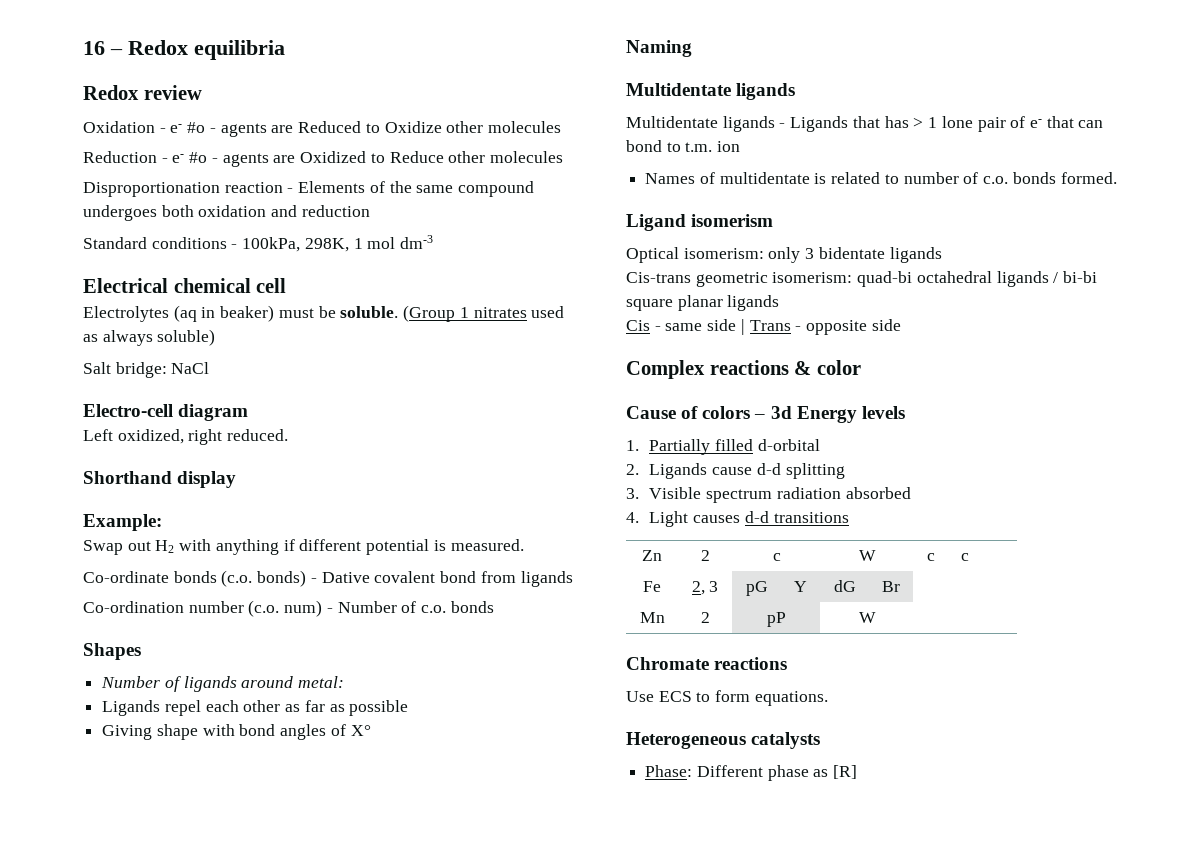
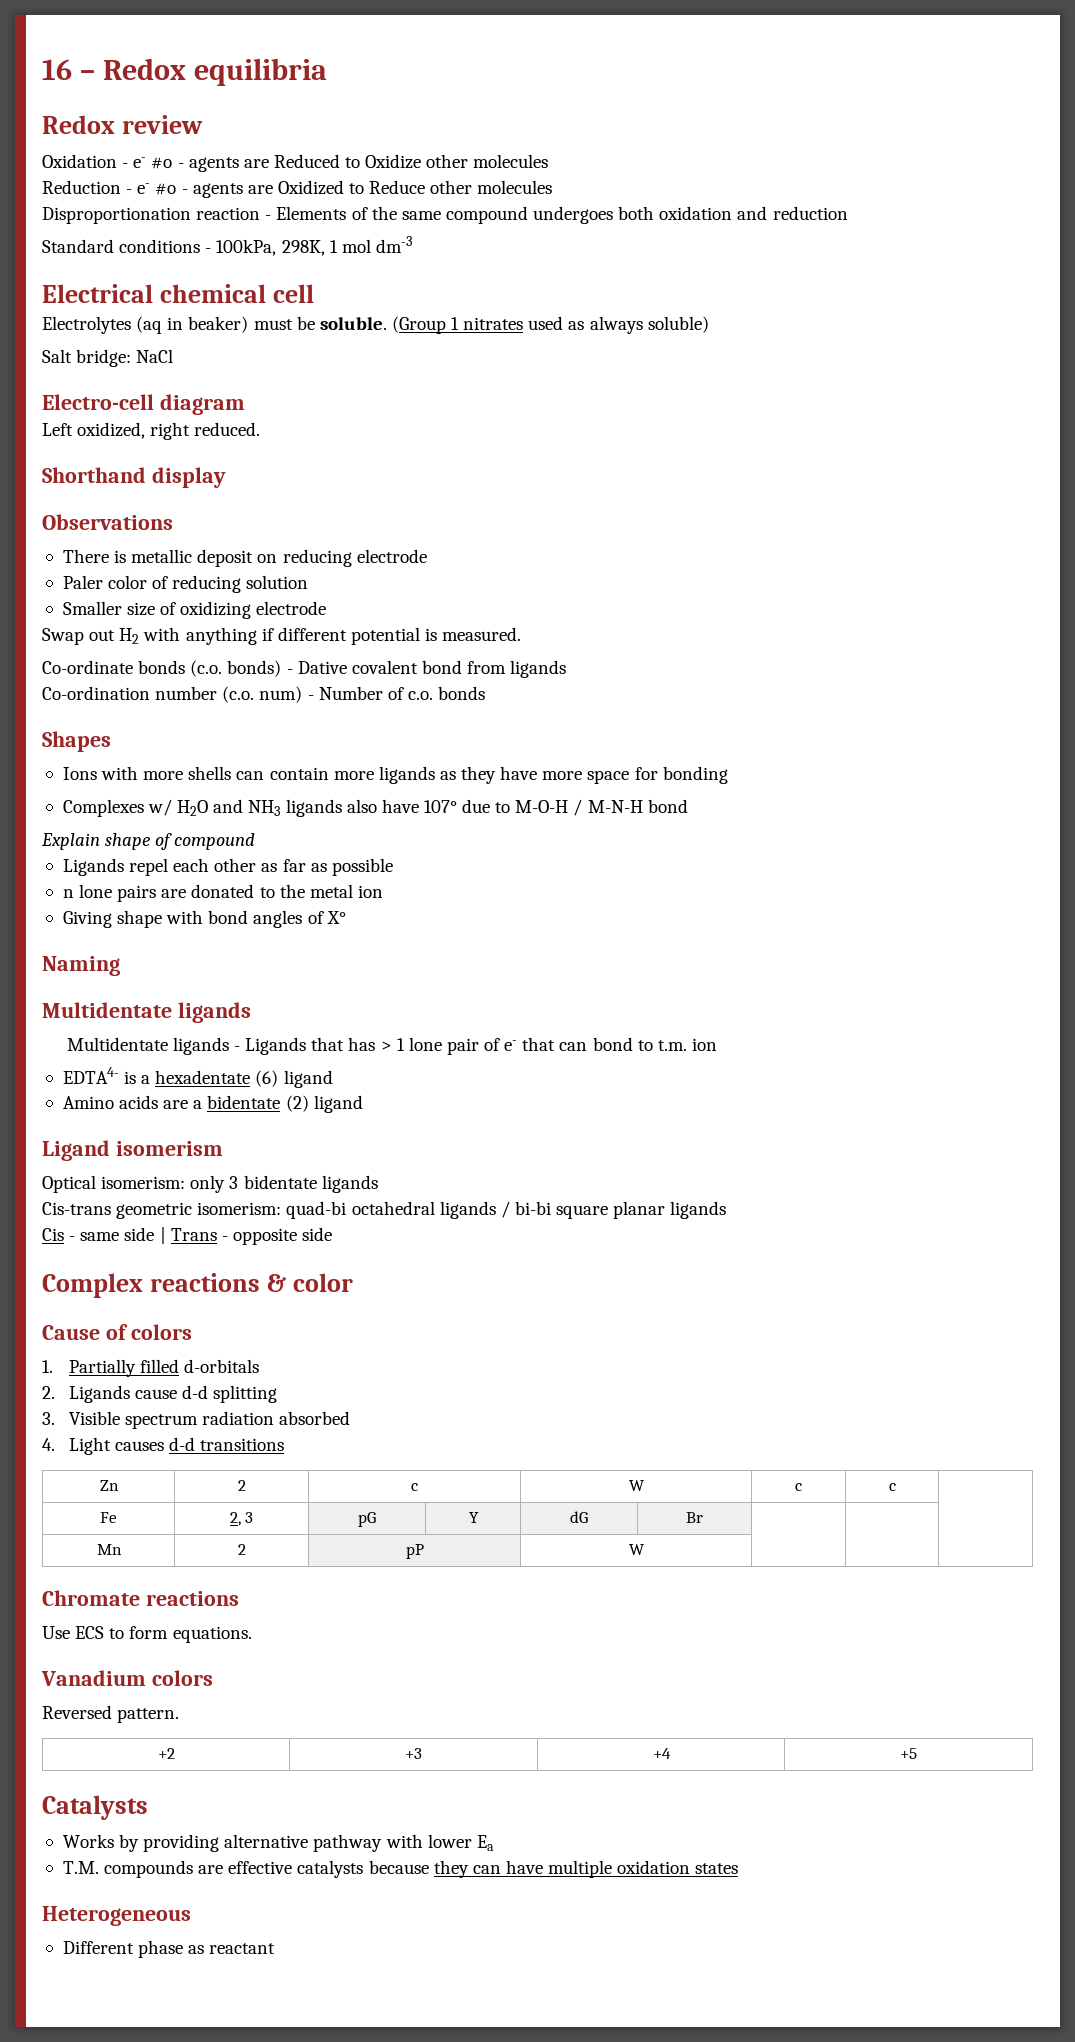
[83,514,162,531] Example: -> [42,514,173,530] [62,549,427,567] [62,575,309,593] [62,601,327,619] Observations // There is metallic deposit on reducing electrode // Paler color of reducing solution // Smaller size of oxidizing electrode
[101,676,345,692] Number of ligands around metal: -> [62,766,728,784] [62,799,688,817] [41,833,256,850] Ions with more shells can contain more ligands as they have more space for bonding // Complexes w/ H2O and NH3 ligands also have 107° due to M-O-H / M-N-H bond // Explain shape of compound
(409, 708) none -> [62,884,383,902] // n lone pairs are donated to the metal ion
[645,172,1117,184] Names of multidentate is related to number of c.o. bonds formed. -> [62,1067,333,1088] [62,1095,363,1113] EDTA4- is a hexadentate (6) ligand // Amino acids are a bidentate (2) ligand
[754,406,905,423] – 3d Energy levels -> (192, 1332) none
[757,439,820,451] d-orbital -> [183,1359,259,1373] d-orbitals
(828, 698) none -> [41,1670,213,1686] [42,1705,180,1723] [157,1748,175,1759] [404,1748,422,1759] [652,1748,671,1759] [900,1748,917,1759] [42,1795,148,1820] [62,1834,494,1852] [62,1860,739,1878] // Vanadium colors // Reversed pattern. // +2 | +3 | +4 | +5 // Catalysts // Works by providing alternative pathway with lower Ea // T.M. compounds are effective catalysts because they can have multiple oxidation states
[751,732,821,749] [645,765,693,777] catalysts // Phase: -> (191, 1916) //
[833,765,858,779] [R] -> [209,1943,276,1954] reactant

